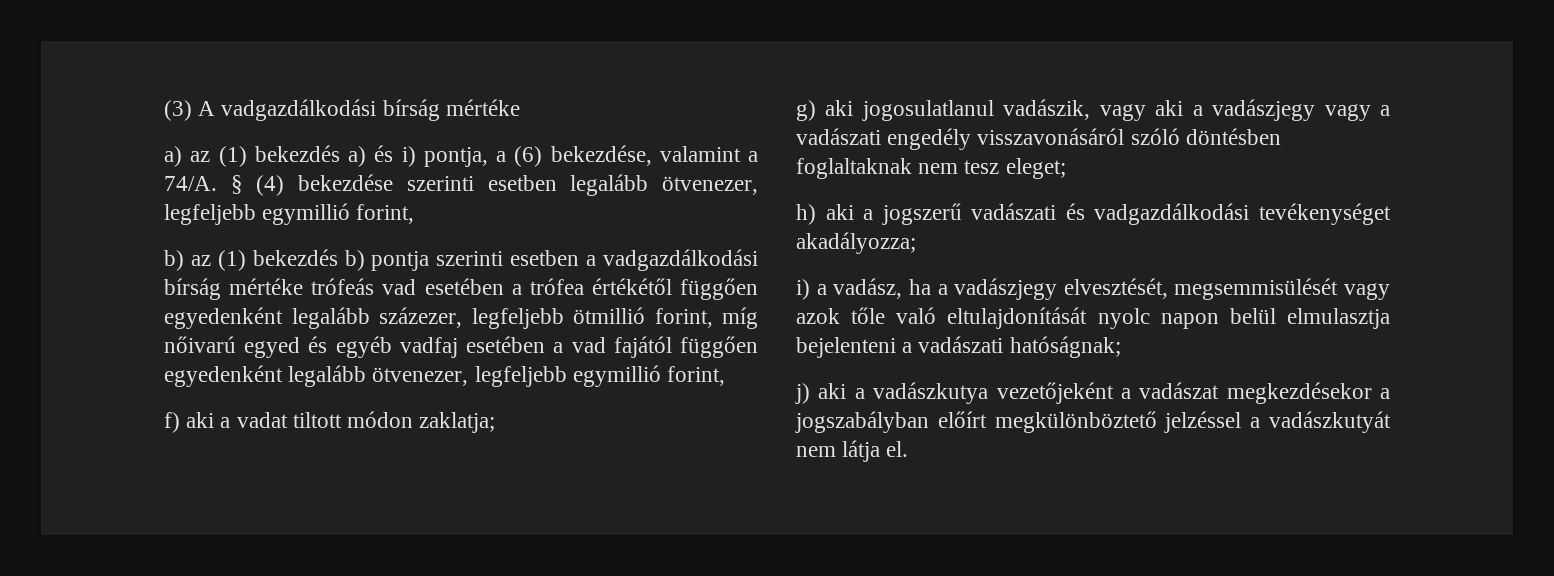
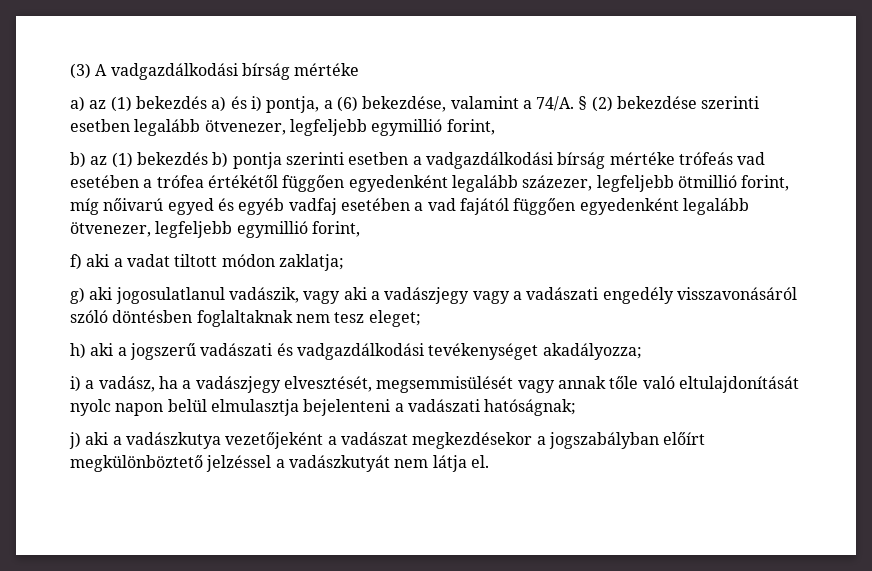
[256,175,285,196] (4) -> [591,96,613,112] (2)
[796,308,840,324] azok -> [557,376,606,389] annak

